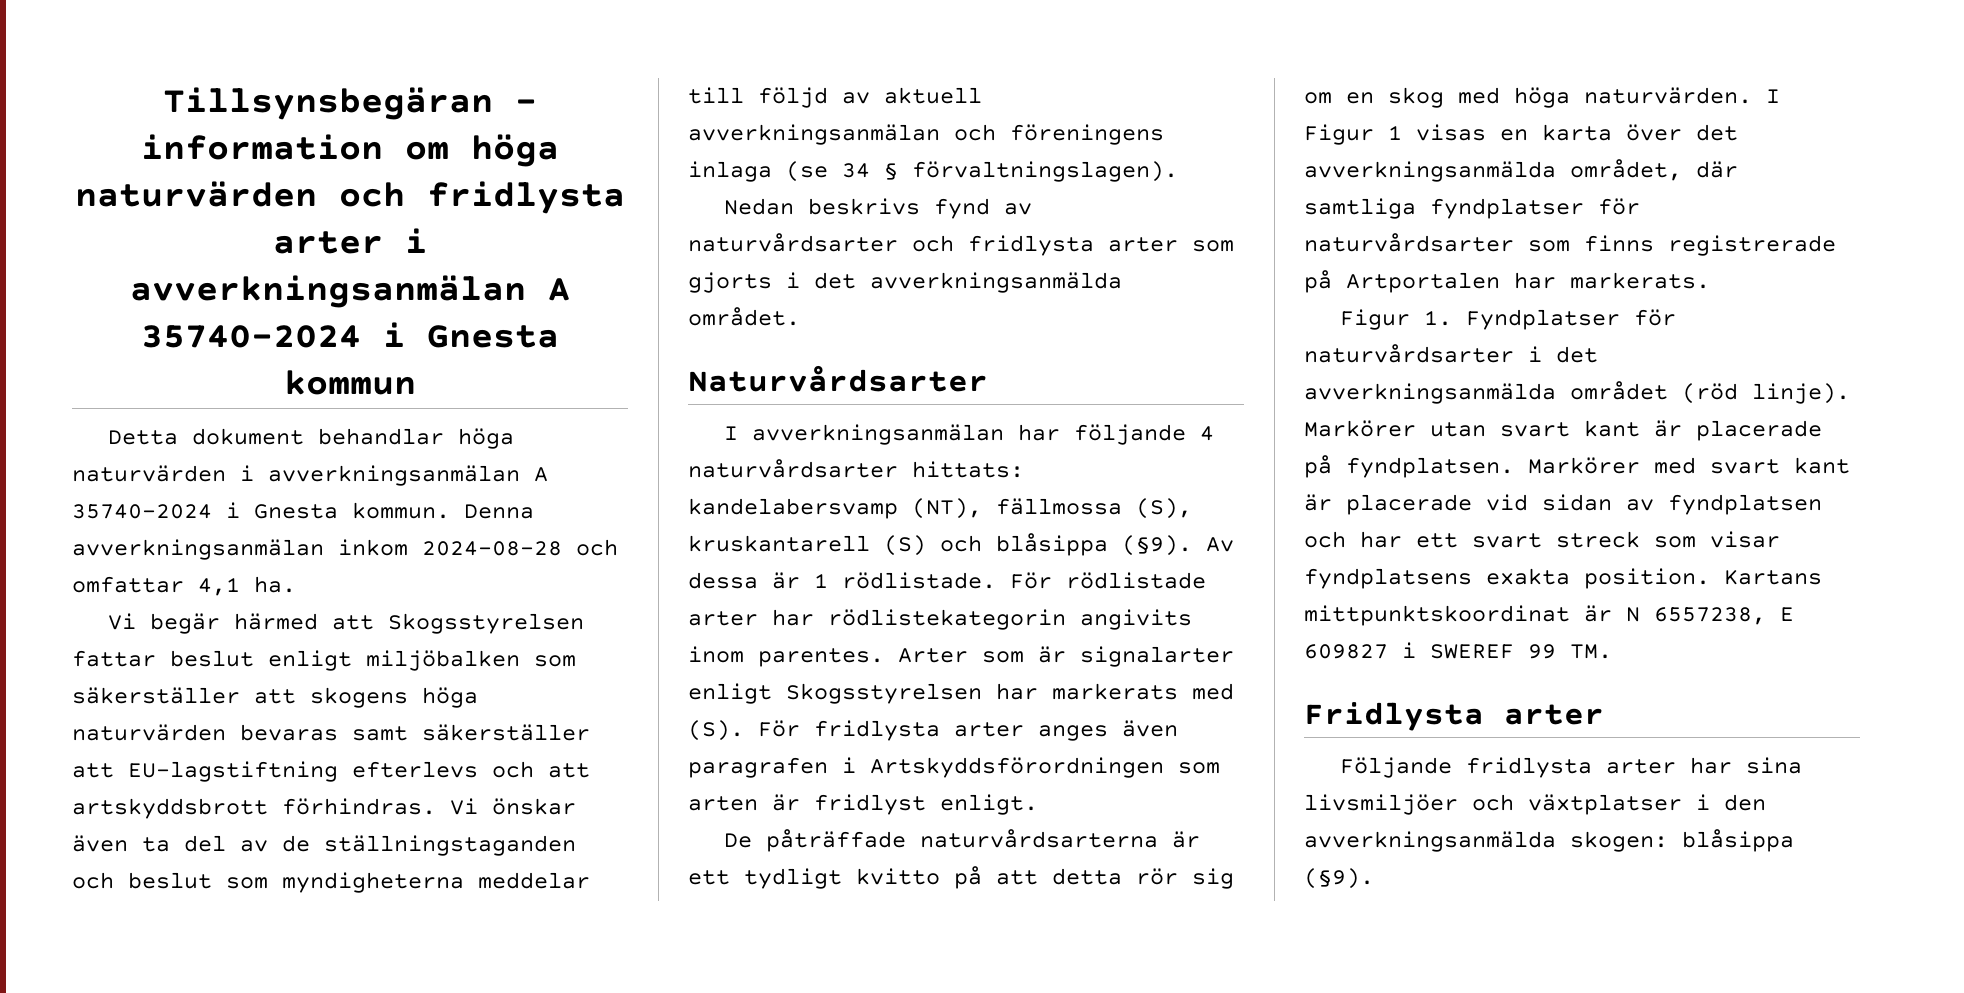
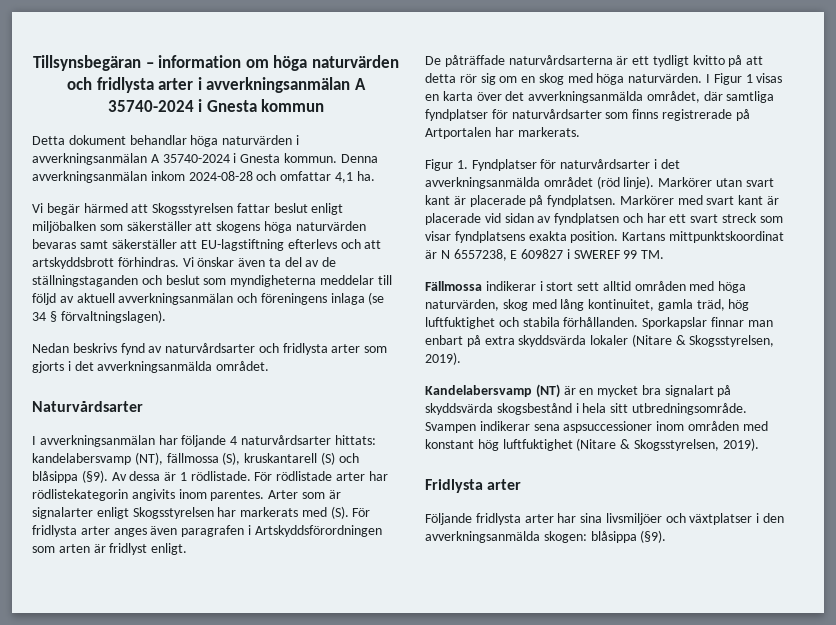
(1612, 651) none -> [425,281,747,293] [425,299,750,311] [425,317,773,329] [425,334,775,347] [425,352,461,365] [425,384,732,398] [425,403,747,415] [425,421,768,433] [425,438,759,451] // Fällmossa indikerar i stort sett alltid områden med höga naturvärden, skog med lång kontinuitet, gamla träd, hög luftfuktighet och stabila förhållanden. Sporkapslar finnar man enbart på extra skyddsvärda lokaler (Nitare & Skogsstyrelsen, 2019). // Kandelabersvamp (NT) är en mycket bra signalart på skyddsvärda skogsbestånd i hela sitt utbredningsområde. Svampen indikerar sena aspsuccessioner inom områden med konstant hög luftfuktighet (Nitare & Skogsstyrelsen, 2019).

